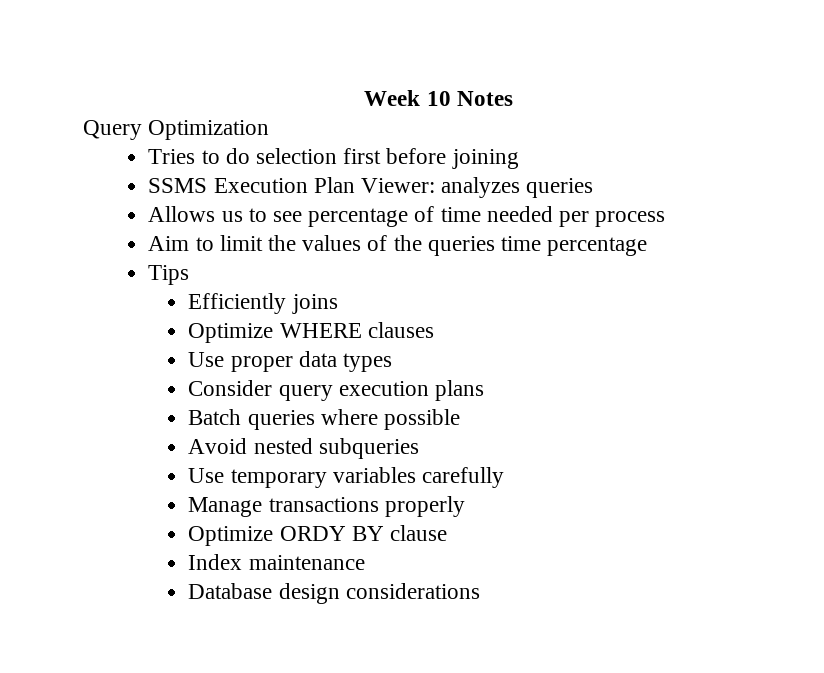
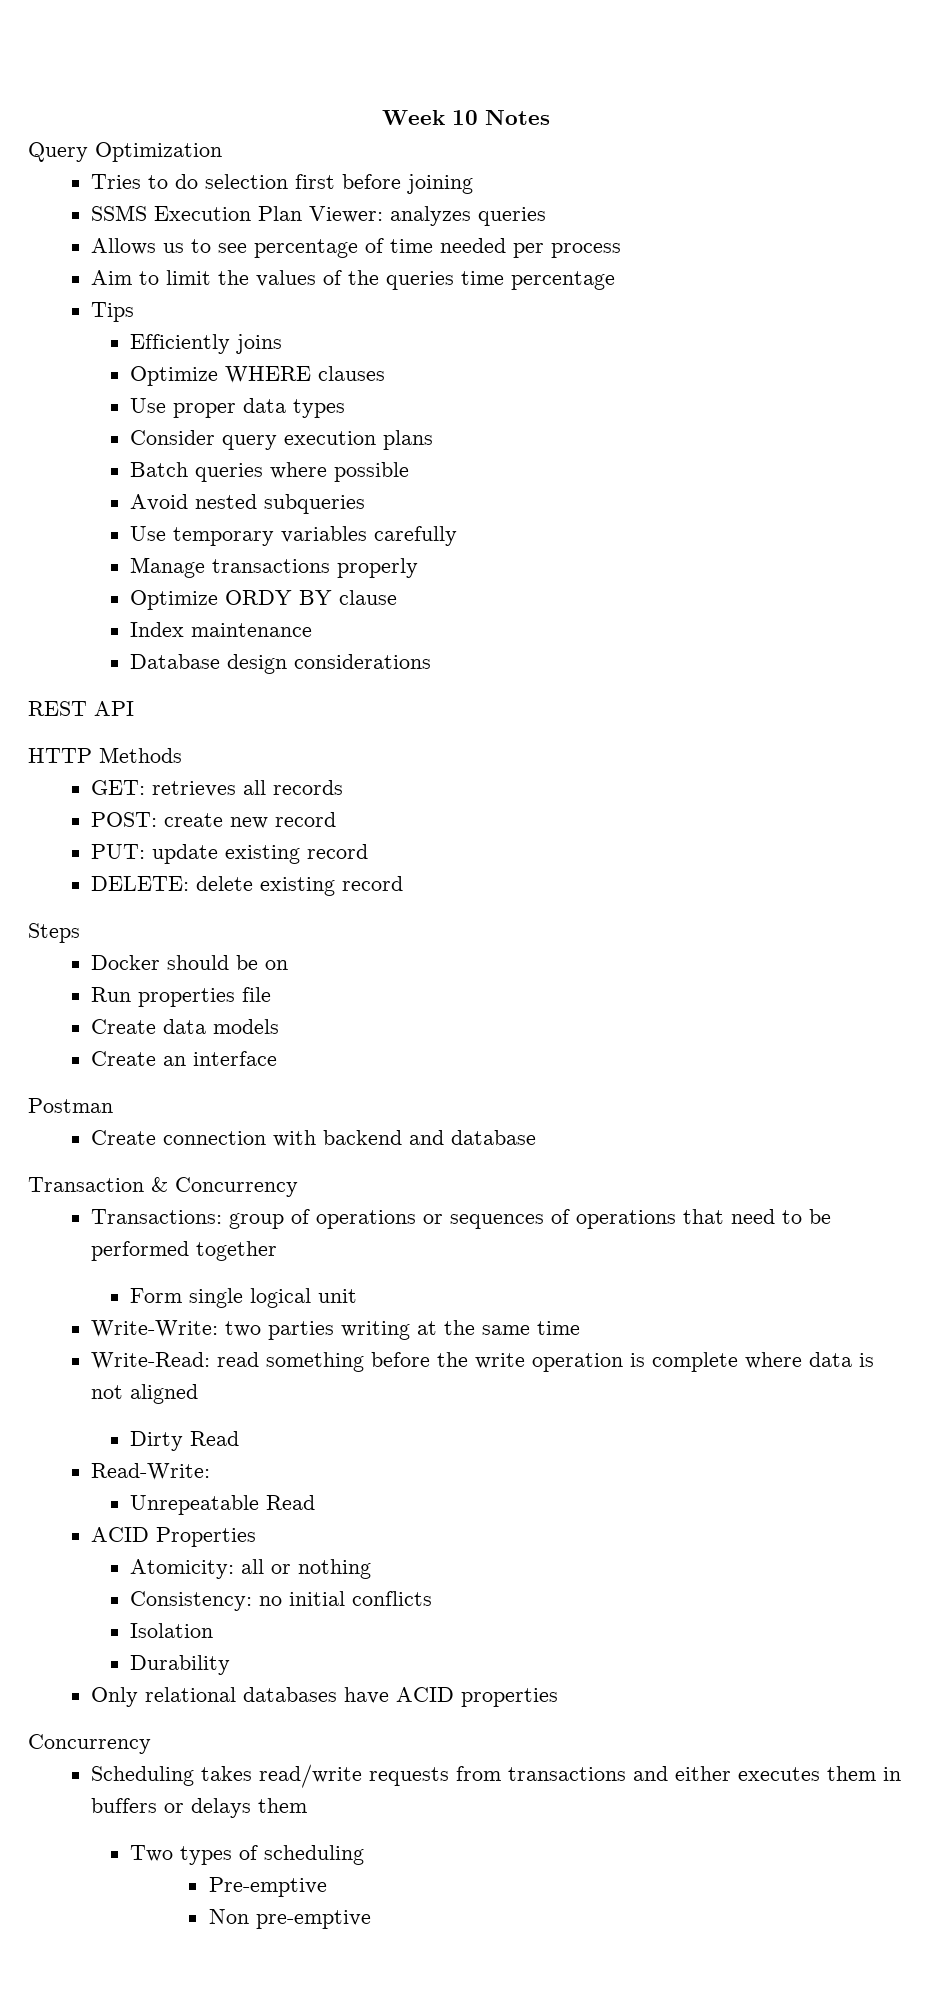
(480, 591) none -> [28,701,134,716] [28,747,182,763] [90,780,343,797] [90,812,336,829] [90,844,368,864] [90,876,403,896] [28,923,80,943] [90,955,288,970] [90,987,271,1007] [90,1019,279,1034] [90,1051,277,1066] [28,1098,113,1113] [90,1130,536,1147] [28,1177,298,1197] [90,1209,831,1229] [90,1241,277,1261] [130,1288,358,1308] [90,1320,580,1340] [90,1352,874,1372] [90,1384,198,1404] [130,1431,240,1451] [90,1463,210,1480] [130,1495,316,1515] [90,1527,256,1547] [130,1559,372,1579] [130,1591,433,1611] [130,1623,214,1638] [130,1655,231,1675] [90,1687,558,1707] [28,1734,151,1754] [90,1764,901,1788] [90,1798,307,1818] [130,1845,365,1865] [208,1877,327,1897] [208,1909,371,1929] // REST API // HTTP Methods // GET: retrieves all records // POST: create new record // PUT: update existing record // DELETE: delete existing record // Steps // Docker should be on // Run properties file // Create data models // Create an interface // Postman // Create connection with backend and database // Transaction & Concurrency // Transactions: group of operations or sequences of operations that need to be performed together // Form single logical unit // Write-Write: two parties writing at the same time // Write-Read: read something before the write operation is complete where data is not aligned // Dirty Read // Read-Write: // Unrepeatable Read // ACID Properties // Atomicity: all or nothing // Consistency: no initial conflicts // Isolation // Durability // Only relational databases have ACID properties // Concurrency // Scheduling takes read/write requests from transactions and either executes them in buffers or delays them // Two types of scheduling // Pre-emptive // Non pre-emptive

